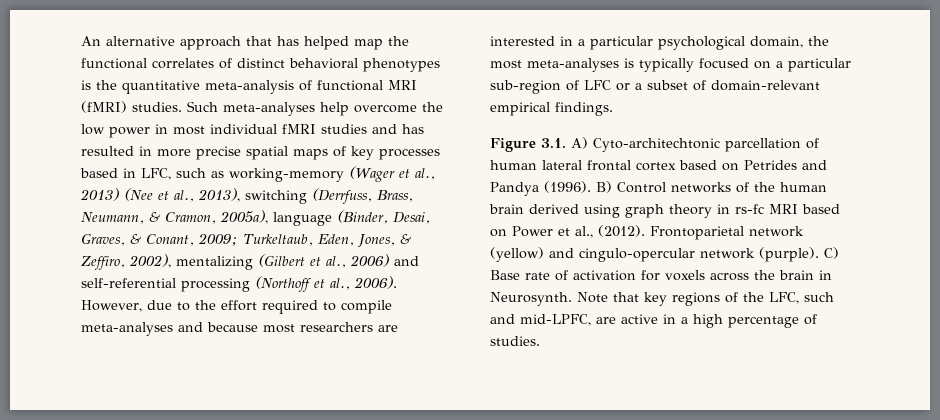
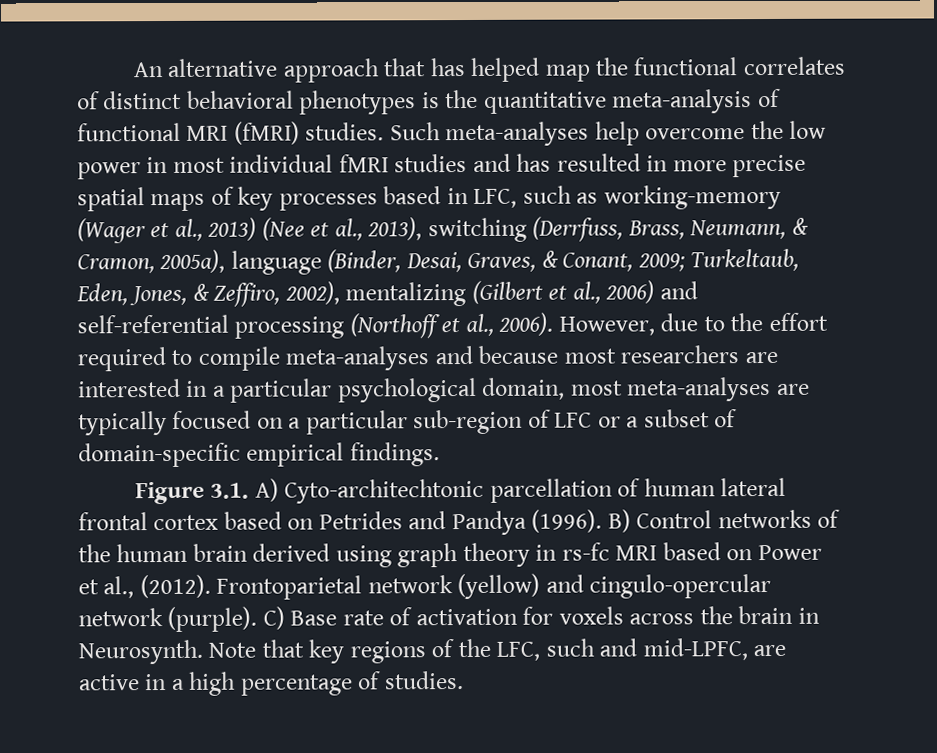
[808,36,829,46] the -> (566, 388) none
[624,58,634,68] is -> [776,383,810,395] are
[711,80,820,91] domain-relevant -> [78,442,241,468] domain-specific

